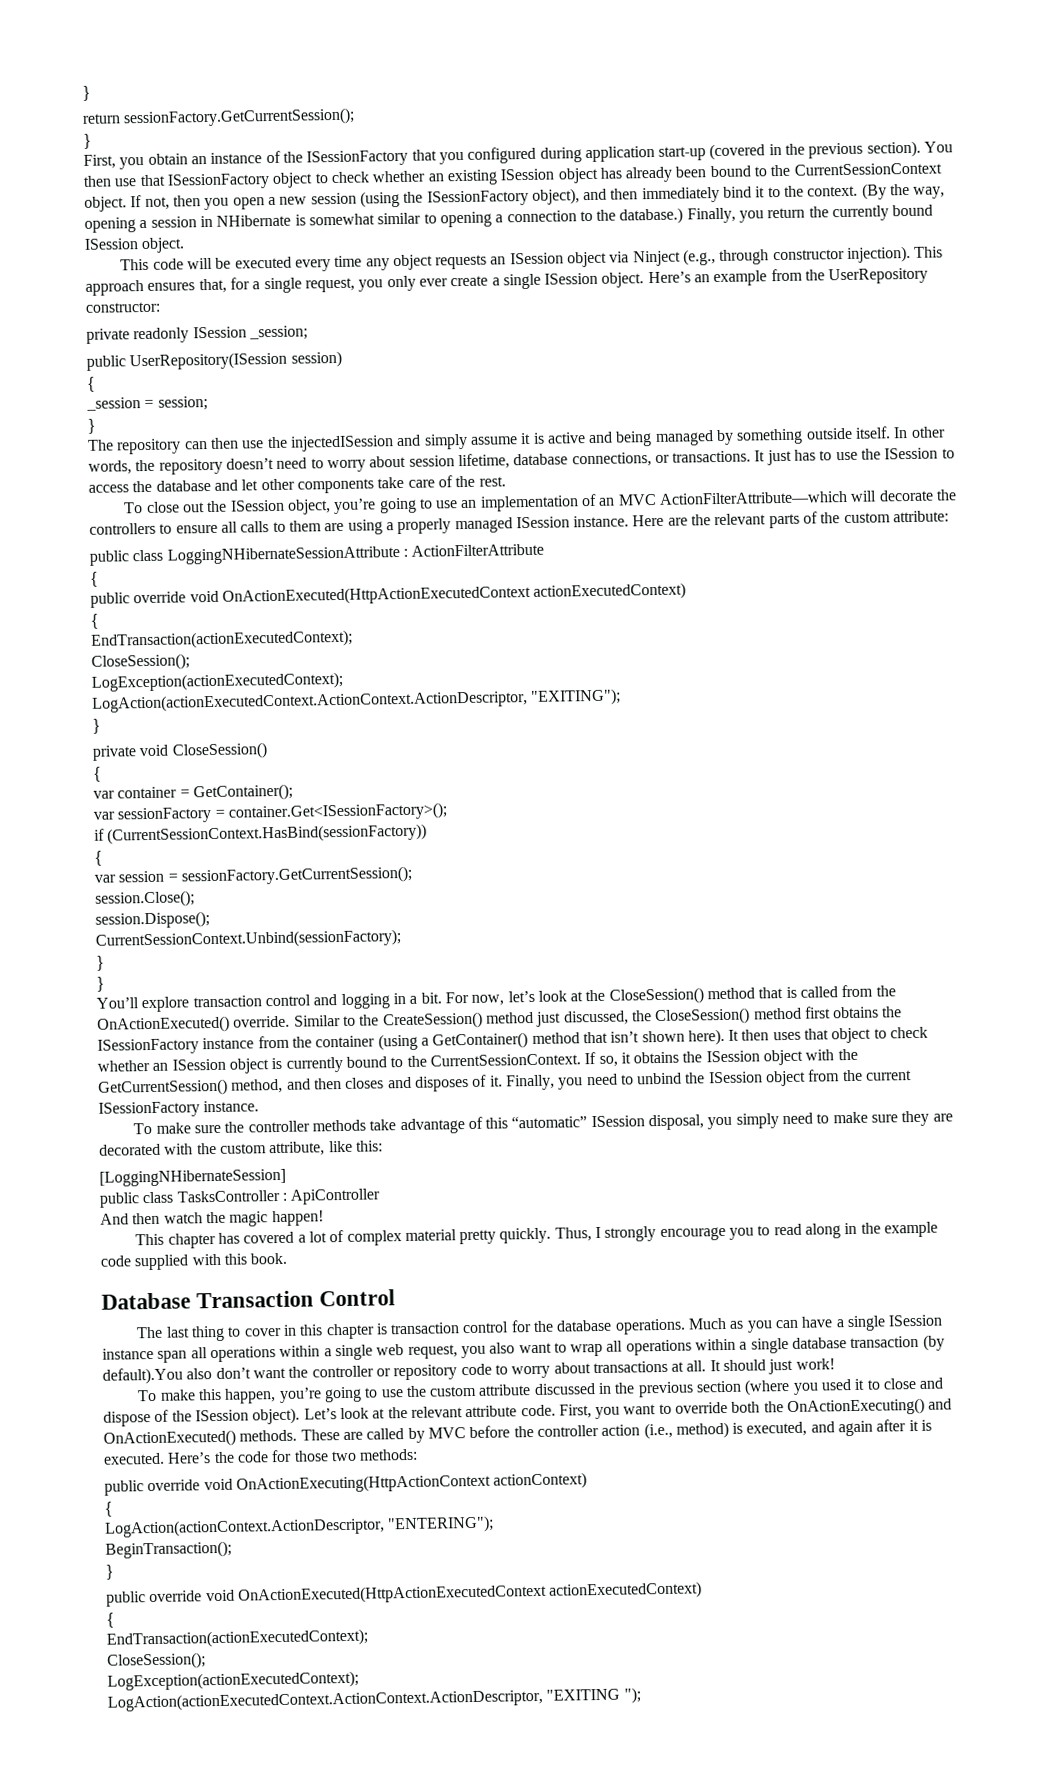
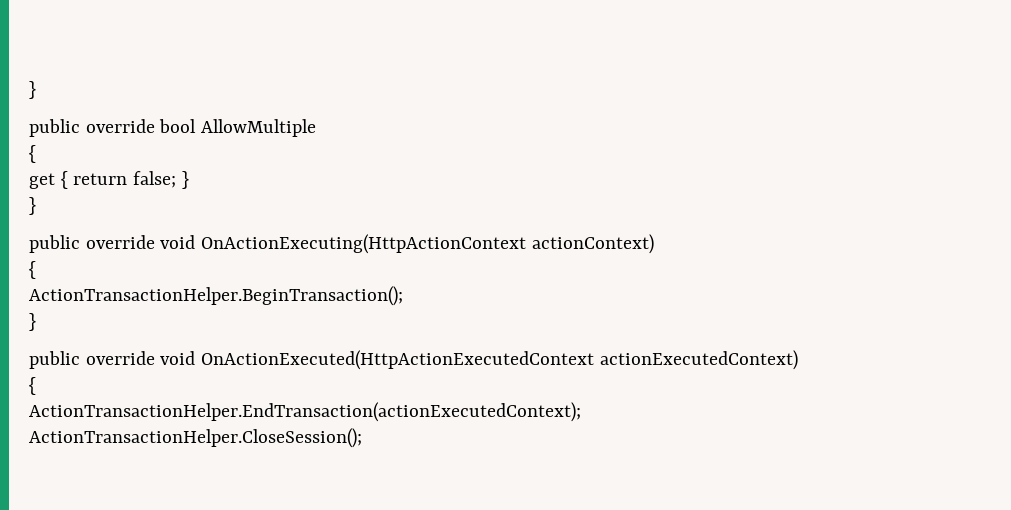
[82,85,91,101] [82,107,356,128] [83,133,92,149] [83,140,954,170] [83,162,942,190] [84,183,946,212] [84,204,934,233] [84,237,186,254] [120,245,944,272] [85,267,929,296] [85,301,160,313] [86,325,308,344] [86,350,342,371] [87,376,96,392] [86,396,208,411] [87,418,96,434] [87,426,946,455] [88,447,955,475] [88,475,506,494] [123,489,958,515] [89,510,950,535] [89,543,545,566] [90,571,99,587] [90,582,687,608] [90,613,99,629] [91,629,353,650] [91,653,190,671] [91,671,343,692] [92,688,622,713] [92,718,101,734] [92,742,268,761] [93,766,102,782] [93,783,293,802] [93,802,447,824] [94,823,428,845] [94,850,103,866] [94,865,412,886] [95,890,195,908] [95,911,210,929] [95,929,401,950] [96,955,105,971] [96,976,105,992] [96,984,896,1013] [97,1006,903,1034] [97,1026,929,1055] [97,1048,858,1074] [98,1069,913,1097] [98,1100,260,1118] [133,1110,953,1135] [99,1140,383,1157] [99,1168,286,1187] [99,1188,382,1208] [100,1210,324,1227] [135,1221,938,1249] [100,1252,288,1271] [101,1289,396,1310] [136,1314,944,1342] [102,1334,945,1363] [102,1358,835,1385] [137,1377,944,1404] [103,1397,953,1427] [103,1419,933,1448] [103,1448,419,1465] } // return sessionFactory.GetCurrentSession(); // } // First, you obtain an instance of the ISessionFactory that you configured during application start-up (covered in the previous section). You then use that ISessionFactory object to check whether an existing ISession object has already been bound to the CurrentSessionContext object. If not, then you open a new session (using the ISessionFactory object), and then immediately bind it to the context. (By the way, opening a session in NHibernate is somewhat similar to opening a connection to the database.) Finally, you return the currently bound ISession object. // This code will be executed every time any object requests an ISession object via Ninject (e.g., through constructor injection). This approach ensures that, for a single request, you only ever create a single ISession object. Here’s an example from the UserRepository constructor: // private readonly ISession _session; // public UserRepository(ISession session) // { // _session = session; // } // The repository can then use the injectedISession and simply assume it is active and being managed by something outside itself. In other words, the repository doesn’t need to worry about session lifetime, database connections, or transactions. It just has to use the ISession to access the database and let other components take care of the rest. // To close out the ISession object, you’re going to use an implementation of an MVC ActionFilterAttribute—which will decorate the controllers to ensure all calls to them are using a properly managed ISession instance. Here are the relevant parts of the custom attribute: // public class LoggingNHibernateSessionAttribute : ActionFilterAttribute // { // public override void OnActionExecuted(HttpActionExecutedContext actionExecutedContext) // { // EndTransaction(actionExecutedContext); // CloseSession(); // LogException(actionExecutedContext); // LogAction(actionExecutedContext.ActionContext.ActionDescriptor, "EXITING"); // } // private void CloseSession() // { // var container = GetContainer(); // var sessionFactory = container.Get<ISessionFactory>(); // if (CurrentSessionContext.HasBind(sessionFactory)) // { // var session = sessionFactory.GetCurrentSession(); // session.Close(); // session.Dispose(); // CurrentSessionContext.Unbind(sessionFactory); // } // } // You’ll explore transaction control and logging in a bit. For now, let’s look at the CloseSession() method that is called from the OnActionExecuted() override. Similar to the CreateSession() method just discussed, the CloseSession() method first obtains the ISessionFactory instance from the container (using a GetContainer() method that isn’t shown here). It then uses that object to check whether an ISession object is currently bound to the CurrentSessionContext. If so, it obtains the ISession object with the GetCurrentSession() method, and then closes and disposes of it. Finally, you need to unbind the ISession object from the current ISessionFactory instance. // To make sure the controller methods take advantage of this “automatic” ISession disposal, you simply need to make sure they are decorated with the custom attribute, like this: // [LoggingNHibernateSession] // public class TasksController : ApiController // And then watch the magic happen! // This chapter has covered a lot of complex material pretty quickly. Thus, I strongly encourage you to read along in the example code supplied with this book. // Database Transaction Control // The last thing to cover in this chapter is transaction control for the database operations. Much as you can have a single ISession instance span all operations within a single web request, you also want to wrap all operations within a single database transaction (by default).You also don’t want the controller or repository code to worry about transactions at all. It should just work! // To make this happen, you’re going to use the custom attribute discussed in the previous section (where you used it to close and dispose of the ISession object). Let’s look at the relevant attribute code. First, you want to override both the OnActionExecuting() and OnActionExecuted() methods. These are called by MVC before the controller action (i.e., method) is executed, and again after it is executed. Here’s the code for those two methods: -> [29,81,36,99] [29,119,317,137] [29,145,36,163] [29,171,189,189] [29,197,36,215] } // public override bool AllowMultiple // { // get { return false; } // }
[104,1515,495,1538] [105,1540,232,1559] LogAction(actionContext.ActionDescriptor, "ENTERING"); // BeginTransaction(); -> [29,286,403,306] ActionTransactionHelper.BeginTransaction();
[106,1628,368,1649] [107,1652,206,1670] [107,1670,359,1691] [107,1687,641,1712] EndTransaction(actionExecutedContext); // CloseSession(); // LogException(actionExecutedContext); // LogAction(actionExecutedContext.ActionContext.ActionDescriptor, "EXITING "); -> [29,402,581,422] [29,428,362,448] ActionTransactionHelper.EndTransaction(actionExecutedContext); // ActionTransactionHelper.CloseSession();

